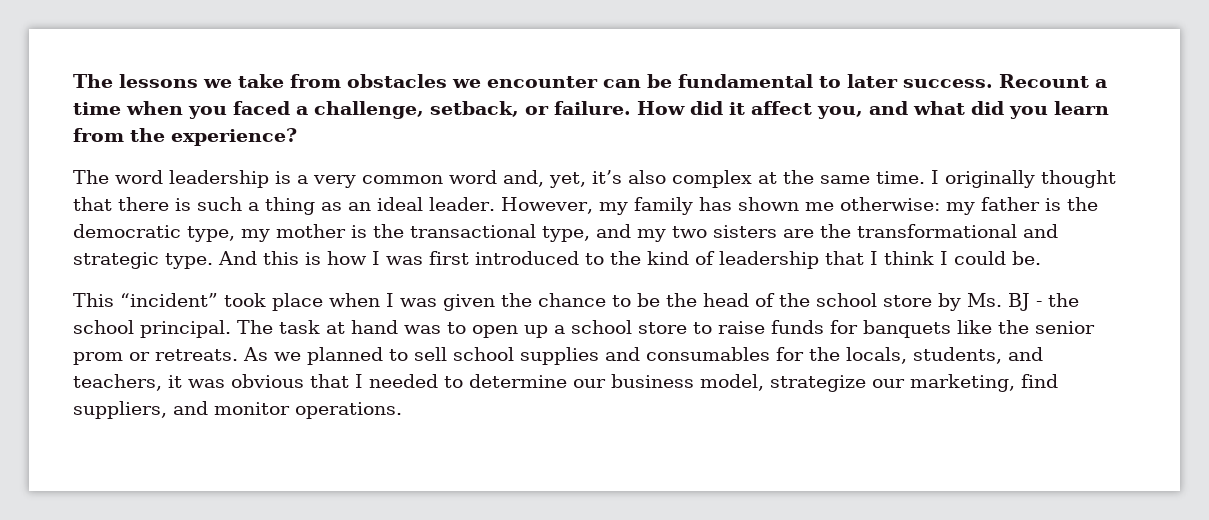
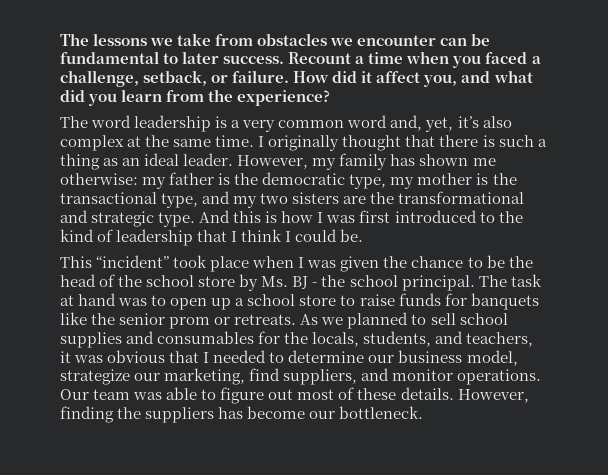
(402, 410) none -> [60,387,529,404] [60,406,424,423] Our team was able to figure out most of these details. However, finding the suppliers has become our bottleneck.

